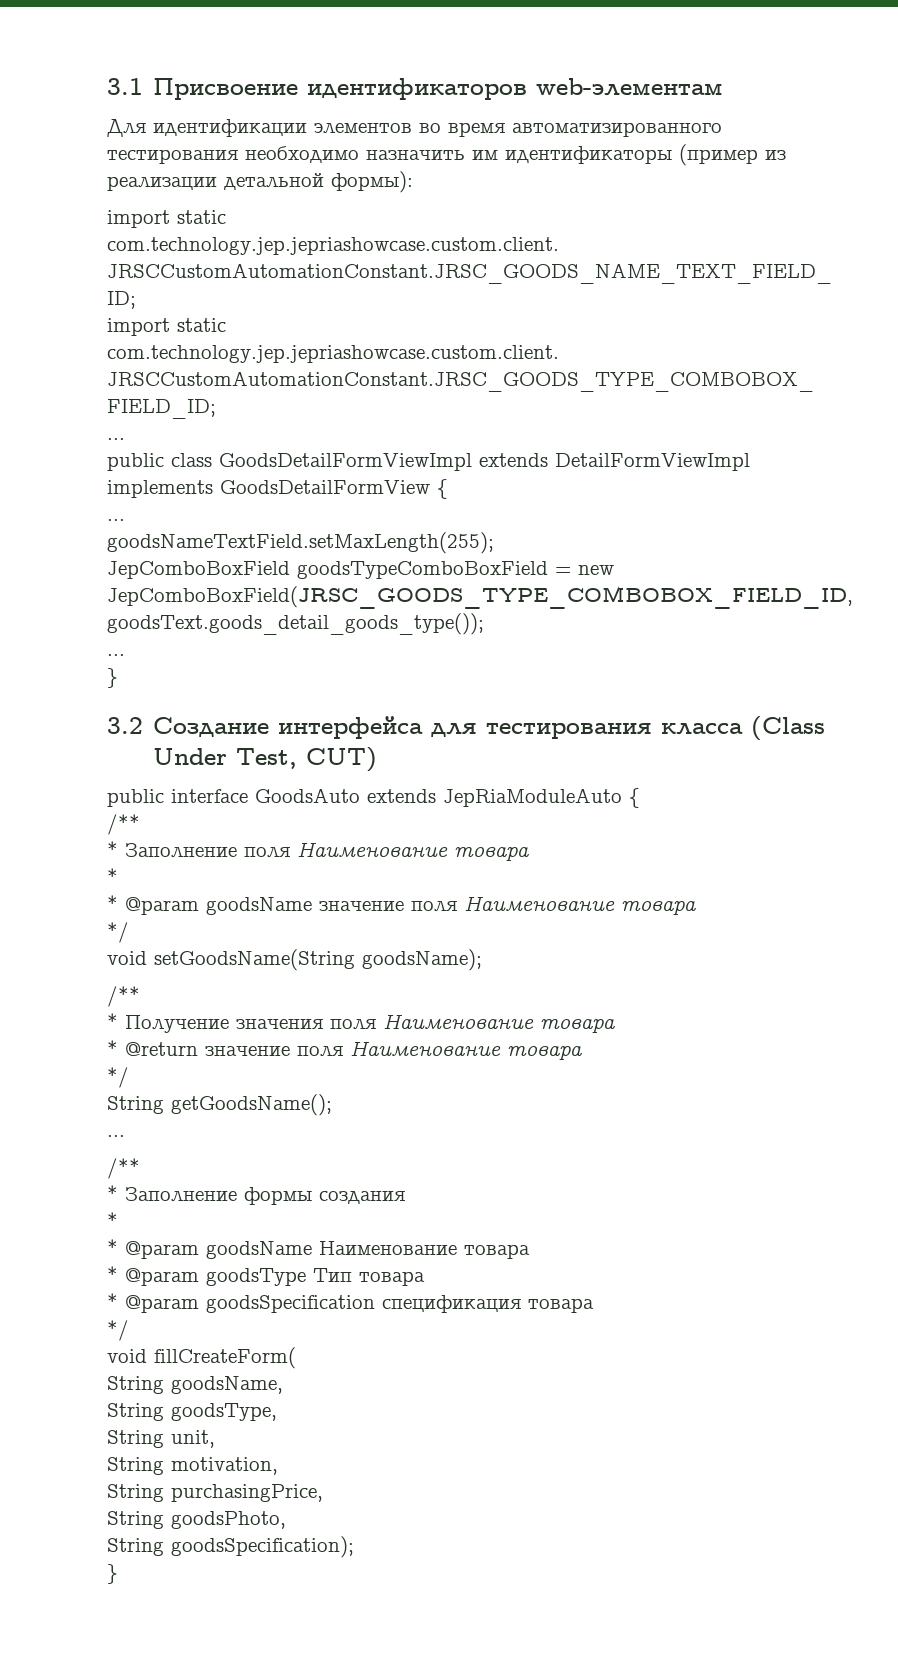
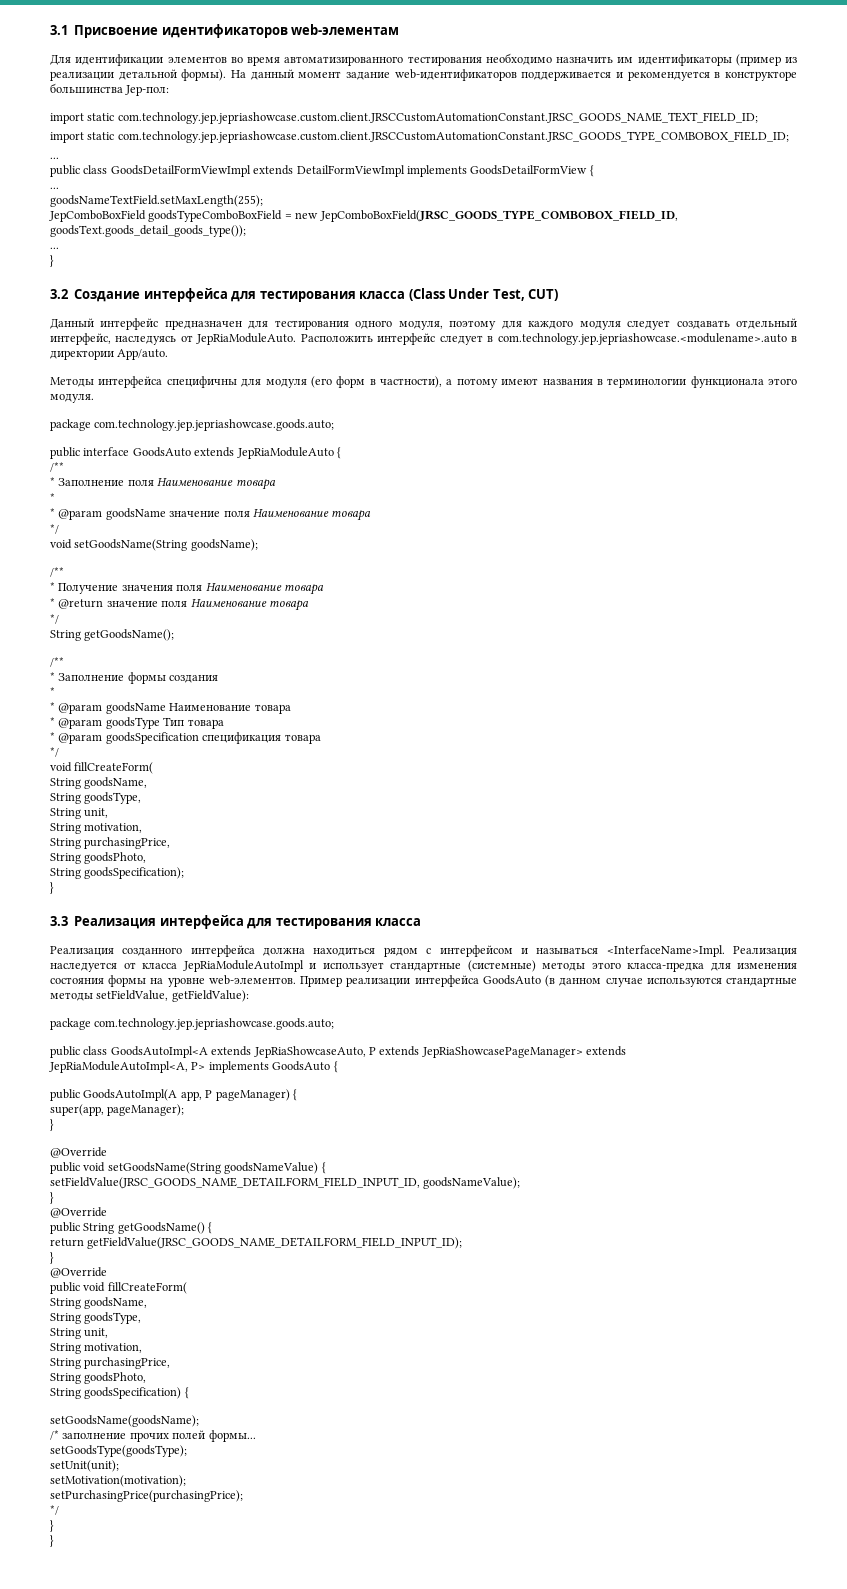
[331,171,413,193] формы): -> [181,69,797,81] [50,83,170,96] формы). На данный момент задание web-идентификаторов поддерживается и рекомендуется в конструкторе большинства Jep-пол:
(378, 759) none -> [50,318,797,330] [50,333,798,345] [50,349,169,360] [50,376,797,388] [50,394,94,403] [50,419,335,431] // Данный интерфейс предназначен для тестирования одного модуля, поэтому для каждого модуля следует создавать отдельный интерфейс, наследуясь от JepRiaModuleAuto. Расположить интерфейс следует в com.technology.jep.jepriashowcase.<modulename>.auto в директории App/auto. // Методы интерфейса специфичны для модуля (его форм в частности), а потому имеют названия в терминологии функционала этого модуля. // package com.technology.jep.jepriashowcase.goods.auto;
[107,1135,125,1137] // ... -> (175, 635) none
(118, 1574) none -> [50,915,422,929] [50,945,798,957] [50,960,797,972] [50,975,798,987] [50,990,249,1002] [50,1018,335,1030] [50,1046,626,1058] [49,1061,338,1073] [50,1089,297,1101] [50,1104,185,1116] [50,1119,54,1131] [50,1147,107,1158] [50,1162,326,1174] [50,1177,521,1189] [50,1192,54,1204] [50,1207,107,1218] [50,1222,213,1234] [50,1237,463,1249] [50,1252,54,1264] [50,1267,107,1278] [50,1282,187,1294] [50,1297,148,1309] [50,1312,142,1324] [50,1328,109,1339] [50,1343,143,1354] [50,1357,171,1369] [50,1372,147,1384] [50,1387,189,1399] [50,1415,199,1427] [50,1430,256,1442] [50,1445,187,1457] [50,1460,119,1472] [50,1475,186,1487] [50,1490,243,1502] [50,1505,59,1515] [50,1520,54,1532] [50,1535,54,1547] // 3.3 Реализация интерфейса для тестирования класса // Реализация созданного интерфейса должна находиться рядом с интерфейсом и называться <InterfaceName>Impl. Реализация наследуется от класса JepRiaModuleAutoImpl и использует стандартные (системные) методы этого класса-предка для изменения состояния формы на уровне web-элементов. Пример реализации интерфейса GoodsAuto (в данном случае используются стандартные методы setFieldValue, getFieldValue): // package com.technology.jep.jepriashowcase.goods.auto; // public class GoodsAutoImpl<A extends JepRiaShowcaseAuto, P extends JepRiaShowcasePageManager> extends // JepRiaModuleAutoImpl<A, P> implements GoodsAuto { // public GoodsAutoImpl(A app, P pageManager) { // super(app, pageManager); // } // @Override // public void setGoodsName(String goodsNameValue) { // setFieldValue(JRSC_GOODS_NAME_DETAILFORM_FIELD_INPUT_ID, goodsNameValue); // } // @Override // public String getGoodsName() { // return getFieldValue(JRSC_GOODS_NAME_DETAILFORM_FIELD_INPUT_ID); // } // @Override // public void fillCreateForm( // String goodsName, // String goodsType, // String unit, // String motivation, // String purchasingPrice, // String goodsPhoto, // String goodsSpecification) { // setGoodsName(goodsName); // /* заполнение прочих полей формы... // setGoodsType(goodsType); // setUnit(unit); // setMotivation(motivation); // setPurchasingPrice(purchasingPrice); // */ // } // }

